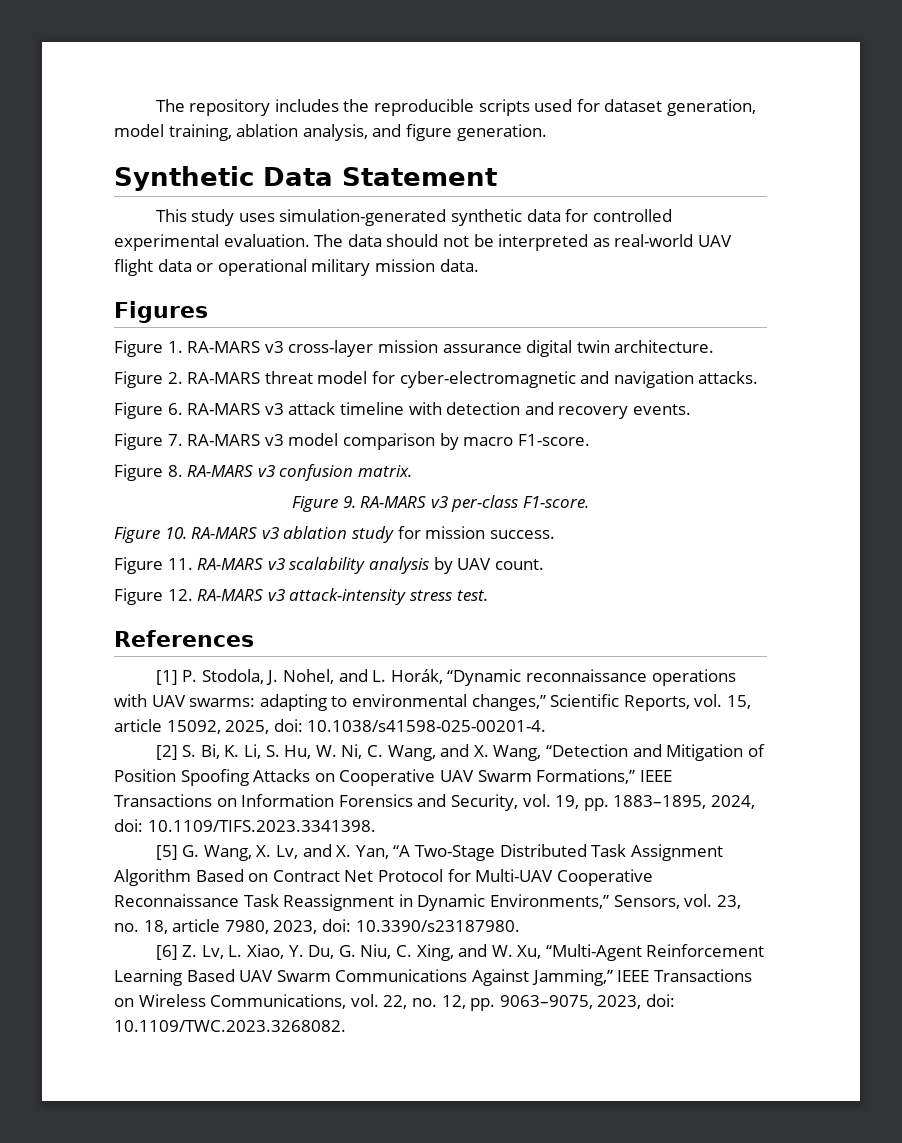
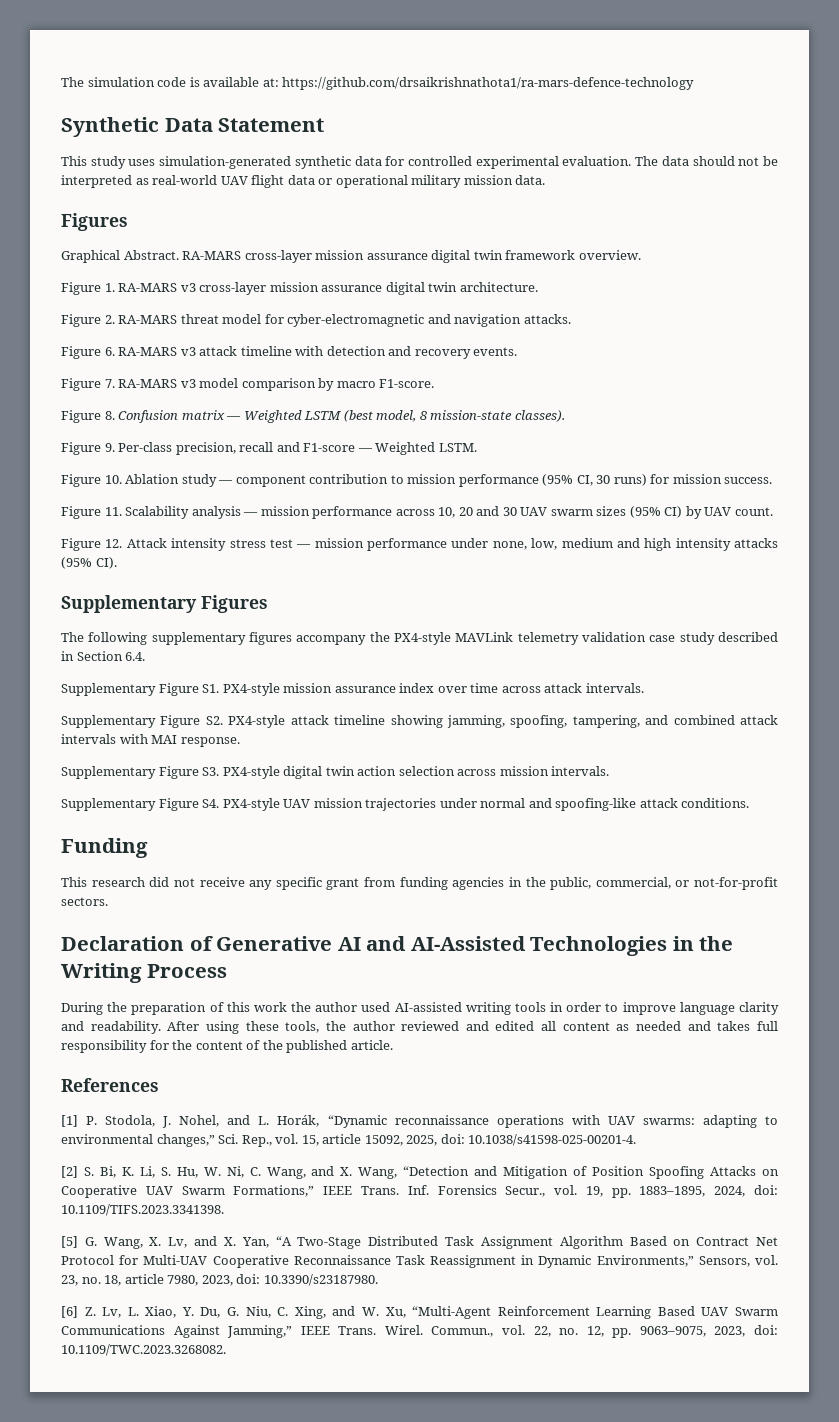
[155,99,756,116] [114,124,547,141] The repository includes the reproducible scripts used for dataset generation, model training, ablation analysis, and figure generation. -> [61,77,695,90] The simulation code is available at: https://github.com/drsaikrishnathota1/ra-mars-defence-technology
(208, 312) none -> [61,250,641,263] // Graphical Abstract. RA-MARS cross-layer mission assurance digital twin framework overview.
[187,464,412,481] [292,495,589,512] [114,526,394,543] RA-MARS v3 confusion matrix. // Figure 9. RA-MARS v3 per-class F1-score. // Figure 10. RA-MARS v3 ablation study -> [118,410,565,423] [61,442,477,455] [61,474,647,487] Confusion matrix — Weighted LSTM (best model, 8 mission-state classes). // Figure 9. Per-class precision, recall and F1-score — Weighted LSTM. // Figure 10. Ablation study — component contribution to mission performance (95% CI, 30 runs)
[197,557,429,574] RA-MARS v3 scalability analysis -> [125,506,683,519] Scalability analysis — mission performance across 10, 20 and 30 UAV swarm sizes (95% CI)
[197,588,488,605] RA-MARS v3 attack-intensity stress test. -> [126,538,778,551] [61,557,117,569] [61,595,268,613] [61,632,779,645] [61,651,146,661] [61,683,644,696] [61,715,778,728] [61,734,240,747] [61,766,610,779] [61,798,750,811] [61,838,148,858] [61,877,778,890] [61,897,108,906] [61,936,734,956] [61,963,227,983] [61,1002,779,1015] [61,1021,778,1034] [61,1040,393,1053] Attack intensity stress test — mission performance under none, low, medium and high intensity attacks (95% CI). // Supplementary Figures // The following supplementary figures accompany the PX4-style MAVLink telemetry validation case study described in Section 6.4. // Supplementary Figure S1. PX4-style mission assurance index over time across attack intervals. // Supplementary Figure S2. PX4-style attack timeline showing jamming, spoofing, tampering, and combined attack intervals with MAI response. // Supplementary Figure S3. PX4-style digital twin action selection across mission intervals. // Supplementary Figure S4. PX4-style UAV mission trajectories under normal and spoofing-like attack conditions. // Funding // This research did not receive any specific grant from funding agencies in the public, commercial, or not-for-profit sectors. // Declaration of Generative AI and AI-Assisted Technologies in the Writing Process // During the preparation of this work the author used AI-assisted writing tools in order to improve language clarity and readability. After using these tools, the author reviewed and edited all content as needed and takes full responsibility for the content of the published article.
[550,694,690,711] Scientific Reports, -> [218,1134,272,1147] Sci. Rep.,
[114,794,518,811] Transactions on Information Forensics and Security, -> [360,1185,546,1197] Trans. Inf. Forensics Secur.,
[653,969,752,982] [114,994,347,1009] Transactions on Wireless Communications, -> [338,1325,494,1337] Trans. Wirel. Commun.,

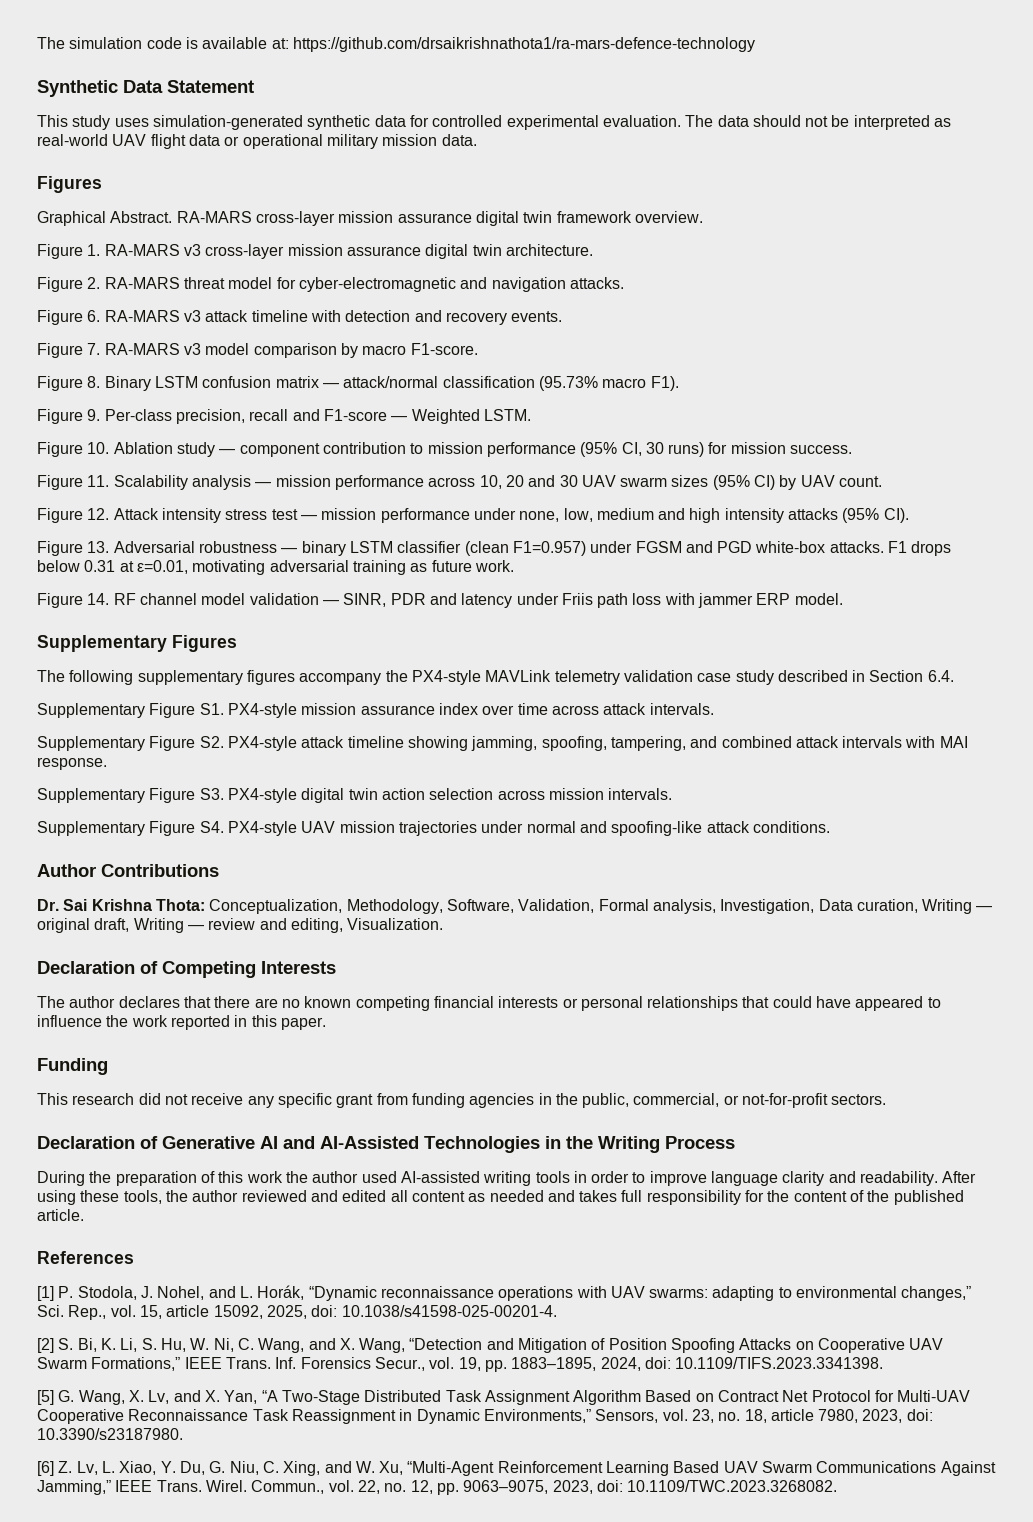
[118,410,565,423] Confusion matrix — Weighted LSTM (best model, 8 mission-state classes). -> [104,376,679,391] Binary LSTM confusion matrix — attack/normal classification (95.73% macro F1).
(117, 563) none -> [37,541,952,556] [37,560,514,575] [37,593,843,608] // Figure 13. Adversarial robustness — binary LSTM classifier (clean F1=0.957) under FGSM and PGD white-box attacks. F1 drops below 0.31 at ε=0.01, motivating adversarial training as future work. // Figure 14. RF channel model validation — SINR, PDR and latency under Friis path loss with jammer ERP model.
(750, 803) none -> [37,864,219,877] [37,899,993,914] [37,918,444,933] [37,961,336,978] [37,996,941,1011] [37,1015,326,1030] // Author Contributions // Dr. Sai Krishna Thota: Conceptualization, Methodology, Software, Validation, Formal analysis, Investigation, Data curation, Writing — original draft, Writing — review and editing, Visualization. // Declaration of Competing Interests // The author declares that there are no known competing financial interests or personal relationships that could have appeared to influence the work reported in this paper.

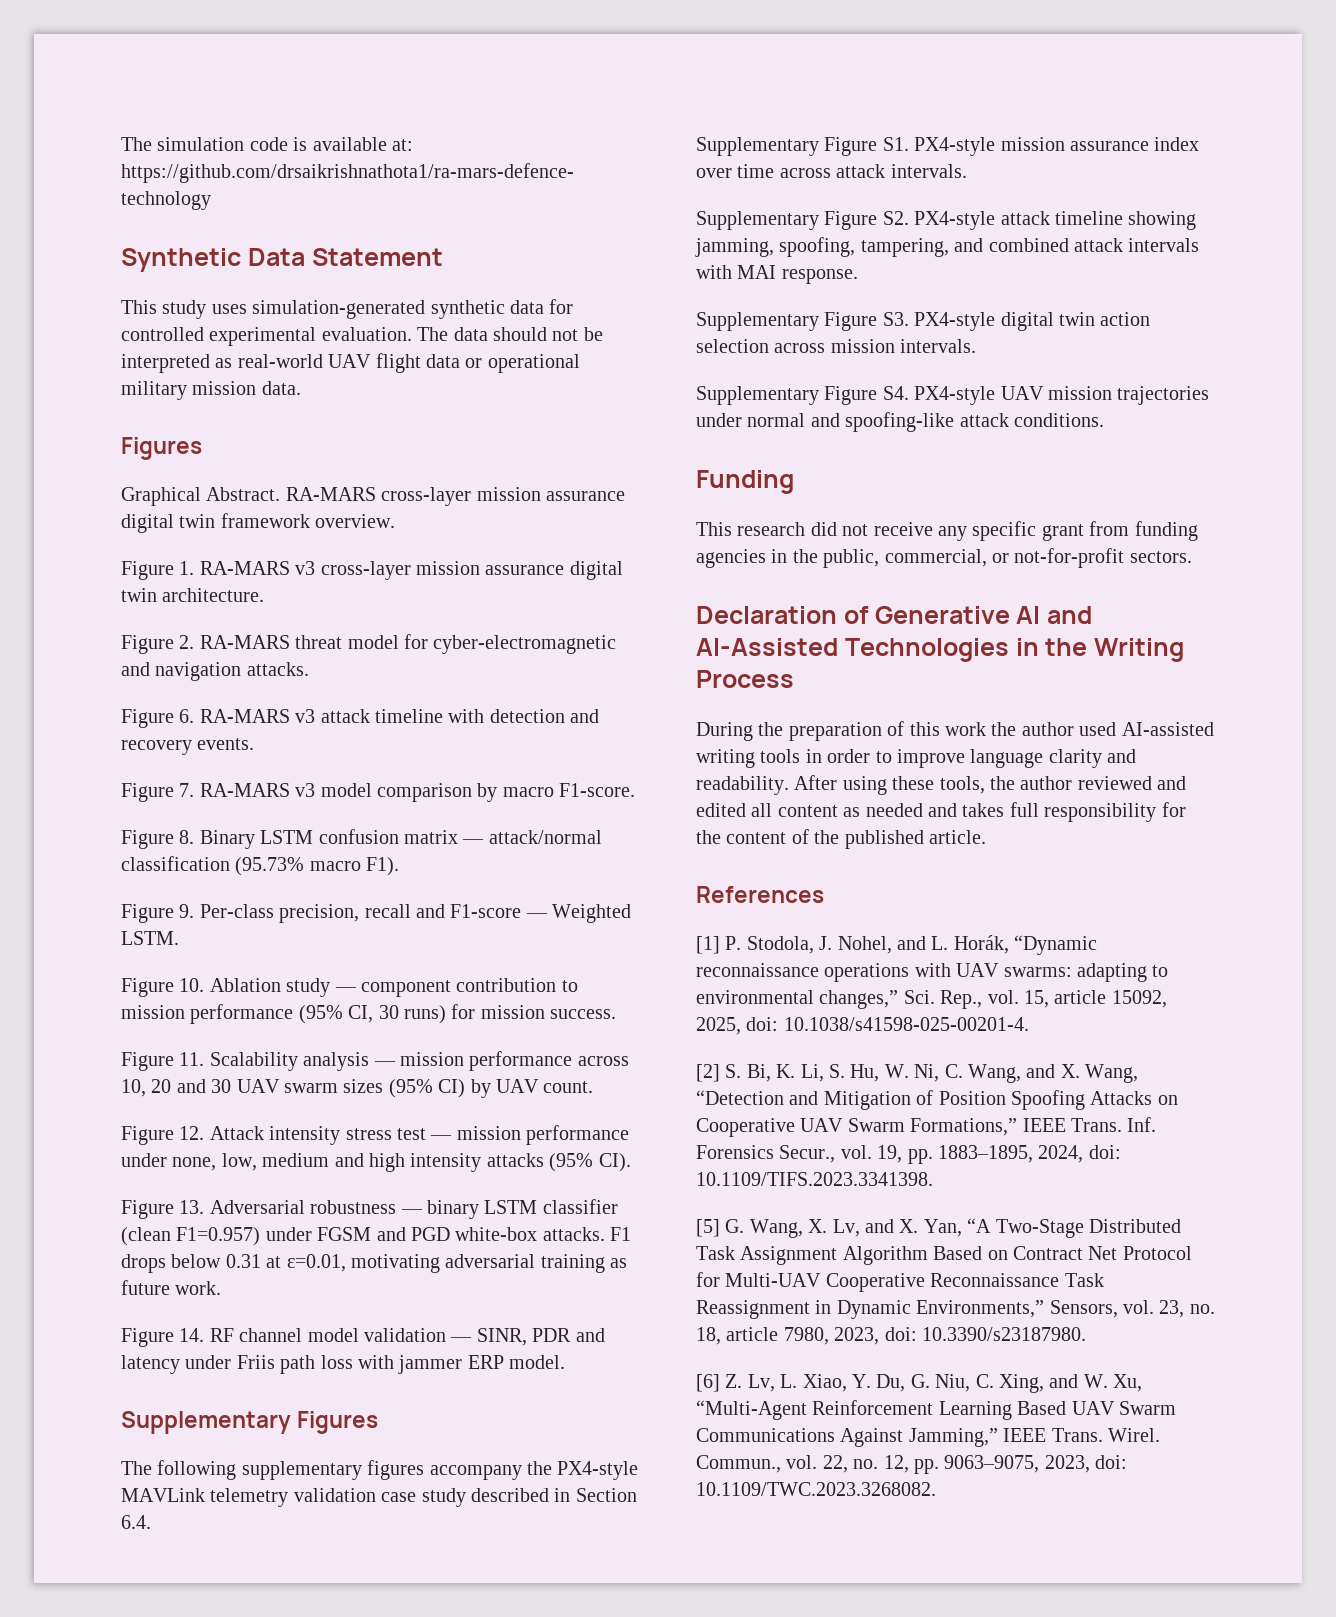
[37,864,219,877] [37,899,993,914] [37,918,444,933] [37,961,336,978] [37,996,941,1011] [37,1015,326,1030] // Author Contributions // Dr. Sai Krishna Thota: Conceptualization, Methodology, Software, Validation, Formal analysis, Investigation, Data curation, Writing — original draft, Writing — review and editing, Visualization. // Declaration of Competing Interests // The author declares that there are no known competing financial interests or personal relationships that could have appeared to influence the work reported in this paper. -> (1104, 420) none

